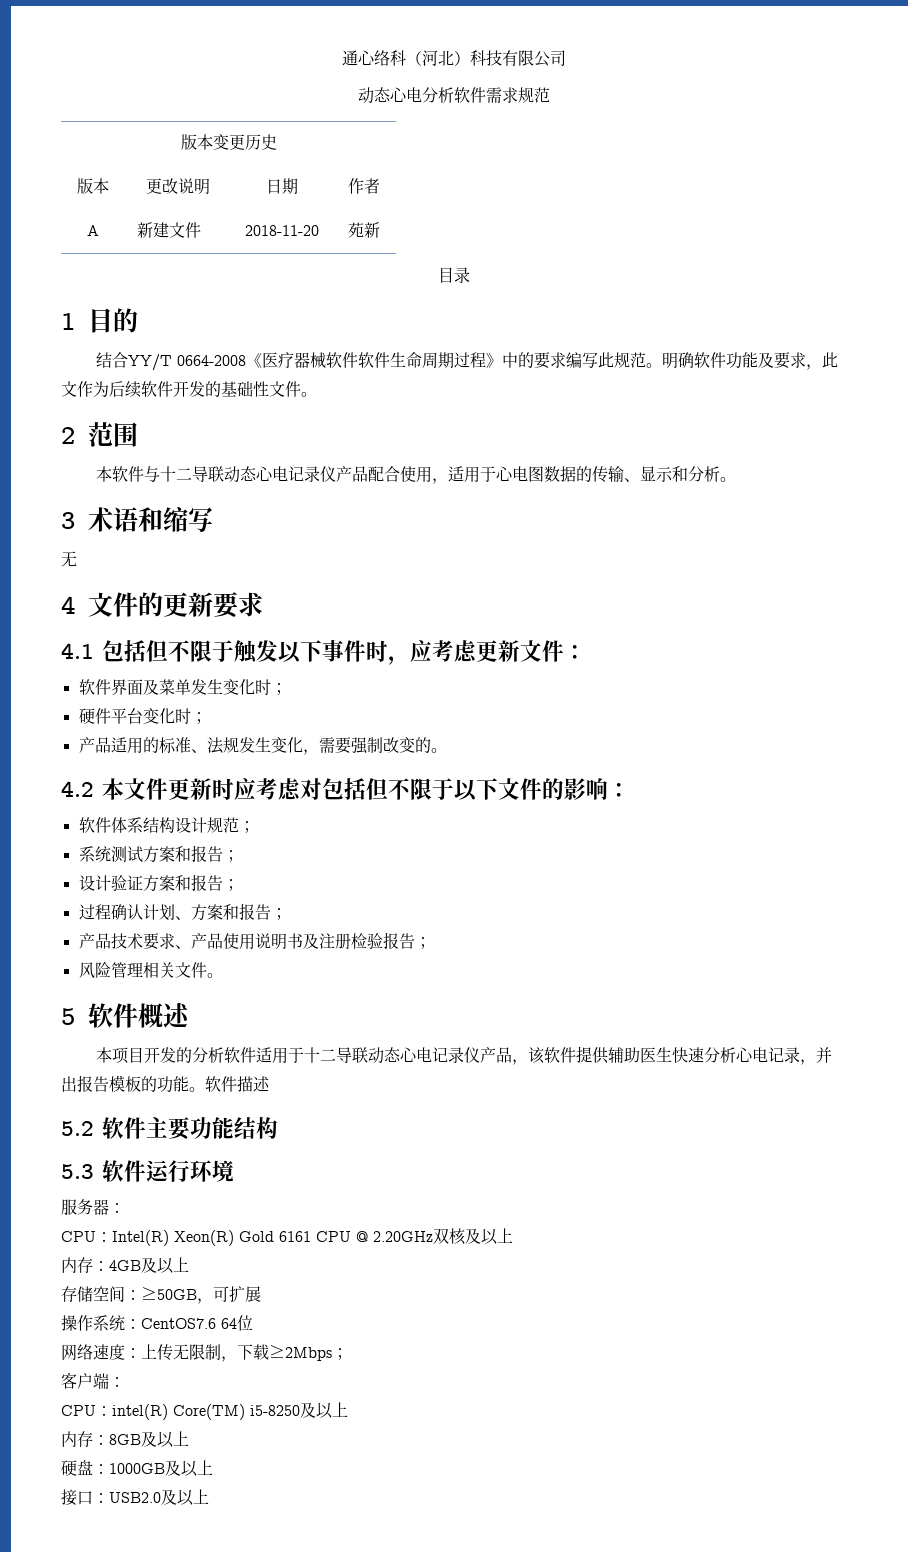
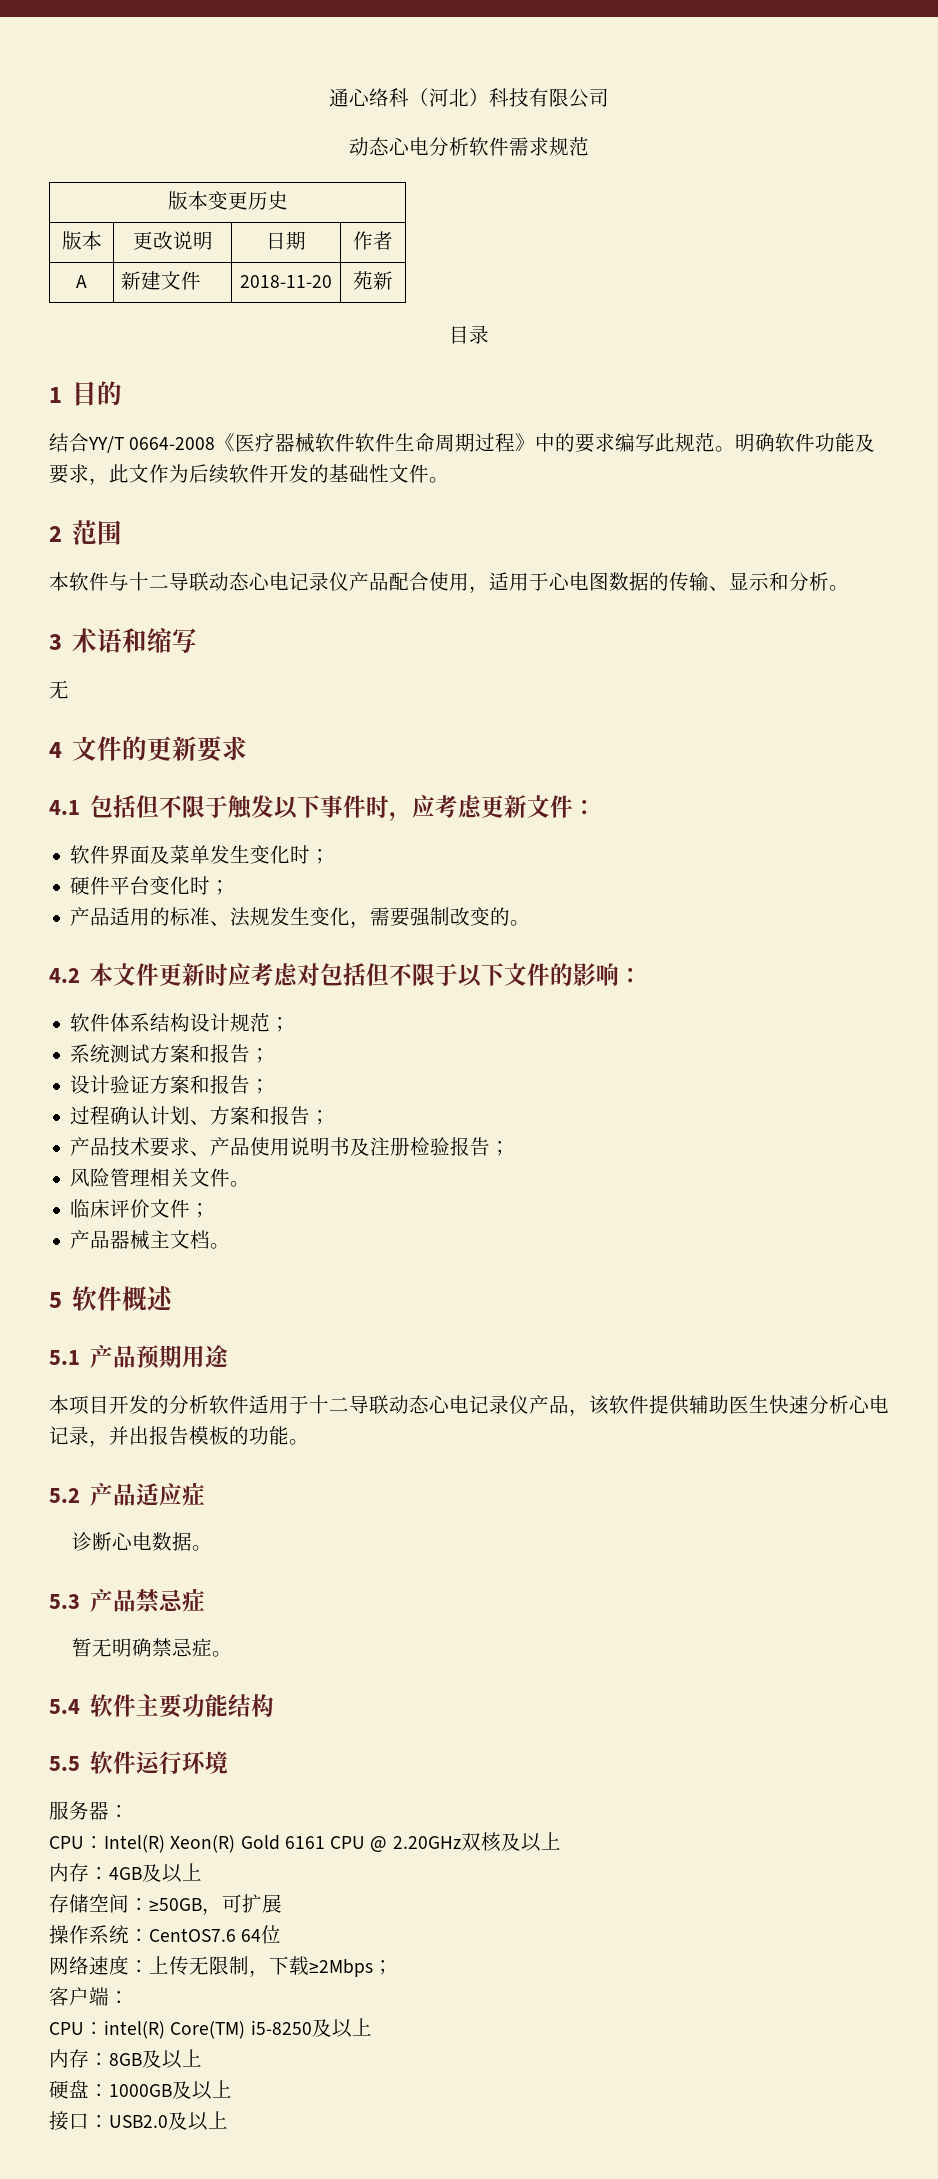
(223, 975) none -> [70,1199,211,1218] [70,1230,231,1250] // 临床评价文件； // 产品器械主文档。
(191, 1015) none -> [49,1345,229,1369] // 5.1产品预期用途
[205,1076,270,1092] [61,1121,94,1136] 软件描述 // 5.2 -> [49,1482,205,1506] [71,1532,212,1551] [49,1588,205,1613] [71,1638,232,1657] [49,1699,80,1714] // 5.2产品适应症 // 诊断心电数据。 // 5.3产品禁忌症 // 暂无明确禁忌症。 // 5.4
[61,1164,94,1179] 5.3 -> [49,1756,80,1771] 5.5

